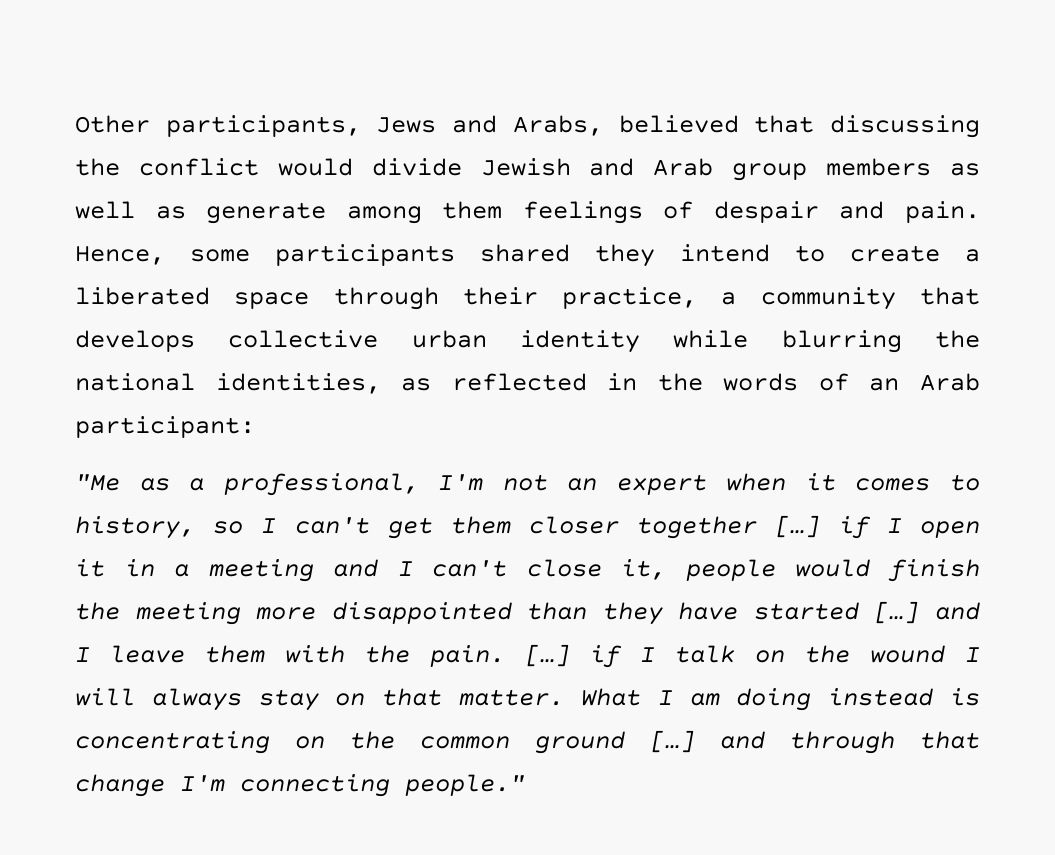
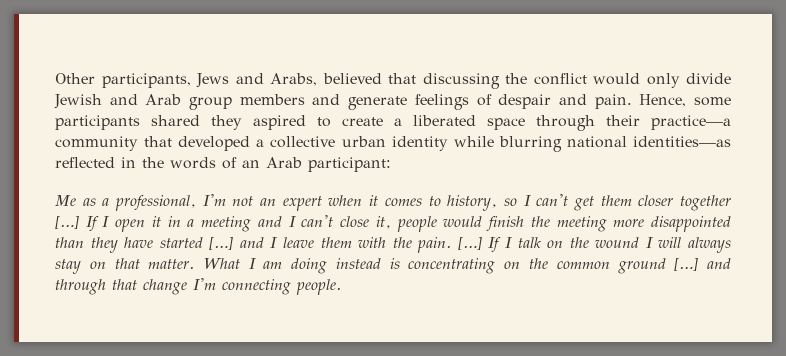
(353, 167) none -> [646,73,680,88] only
[950,163,981,176] [75,201,503,224] as well as generate among them -> [312,94,408,110] and generate
[680,244,770,262] intend -> [253,115,306,130] aspired
[562,287,981,310] [75,330,195,352] practice, a community that develops -> [651,115,731,130] [55,136,265,151] practice—a community that developed a
[935,330,981,348] [75,373,432,394] the national identities, as -> [566,136,732,148] national identities—as
[75,474,120,491] "Me -> [55,195,76,206] Me
[838,516,871,539] if -> [85,216,99,231] If
[590,645,622,668] if -> [488,237,502,252] If
[405,774,525,796] people." -> [296,279,341,295] people.

